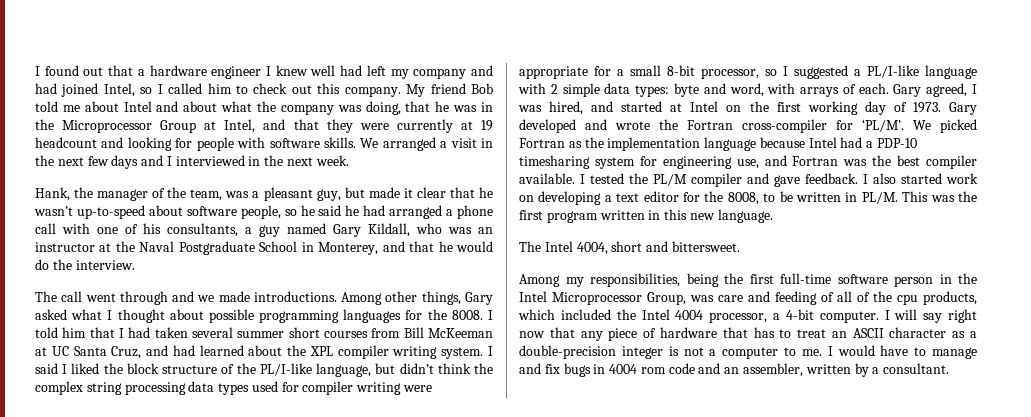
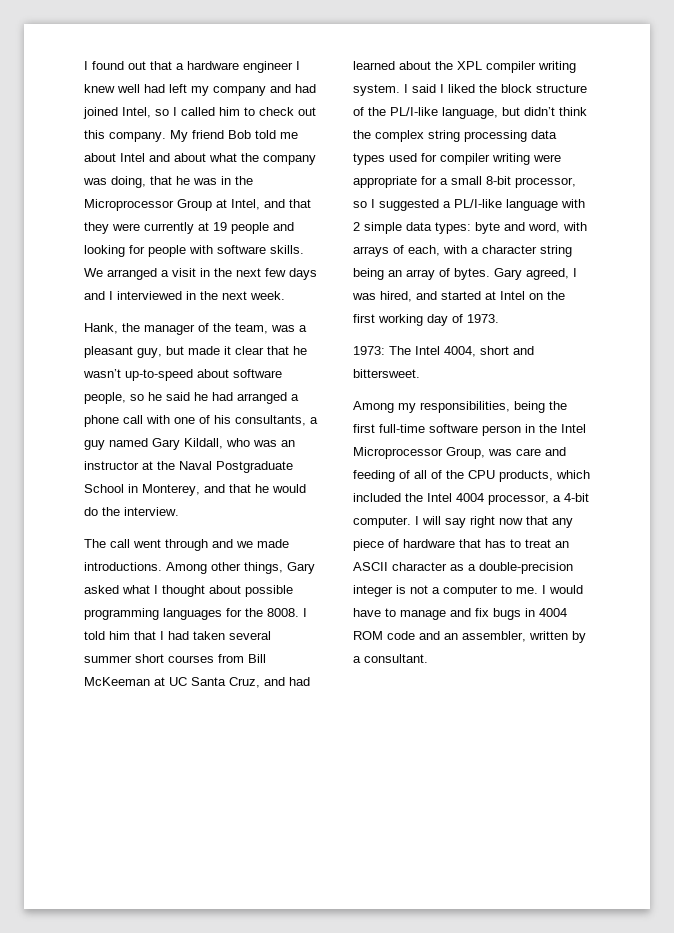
[35,137,97,148] headcount -> [231,222,269,234] people
[858,83,889,94] each. -> [408,245,572,257] [353,268,490,280] each, with a character string being an array of bytes.
[949,102,977,115] [519,119,977,133] [519,137,918,151] [519,155,977,169] [519,173,978,187] [519,191,977,205] [519,209,773,223] Gary developed and wrote the Fortran cross-compiler for ‘PL/M’. We picked Fortran as the implementation language because Intel had a PDP-10 timesharing system for engineering use, and Fortran was the best compiler available. I tested the PL/M compiler and gave feedback. I also started work on developing a text editor for the 8008, to be written in PL/M. This was the first program written in this new language. // -> [353,346,385,355] // 1973:
[897,294,918,305] cpu -> [468,470,495,479] CPU
[640,367,666,374] rom -> [353,631,383,640] ROM

